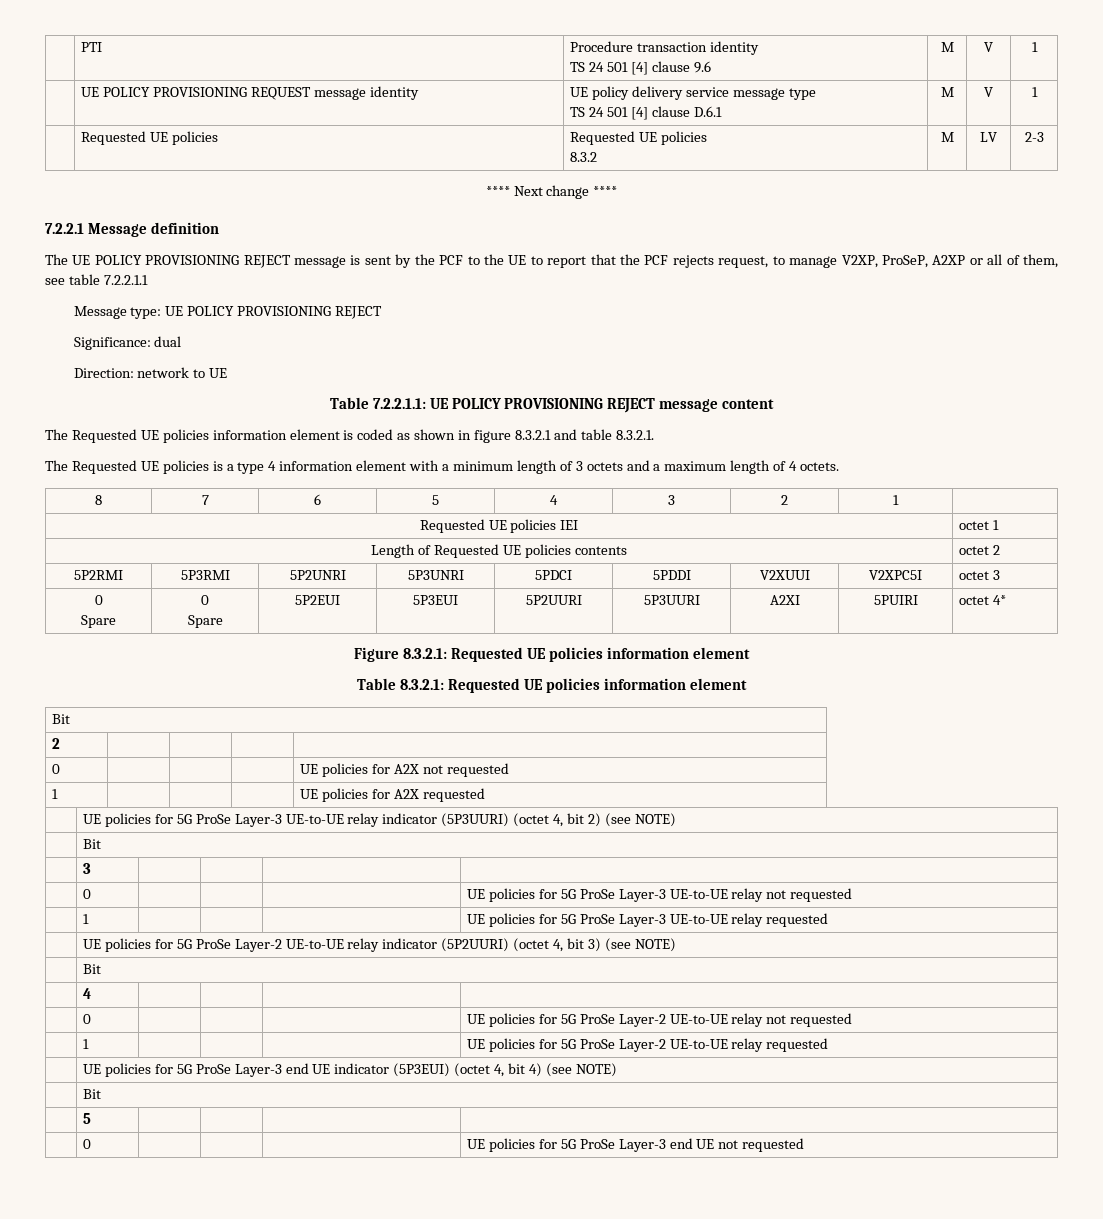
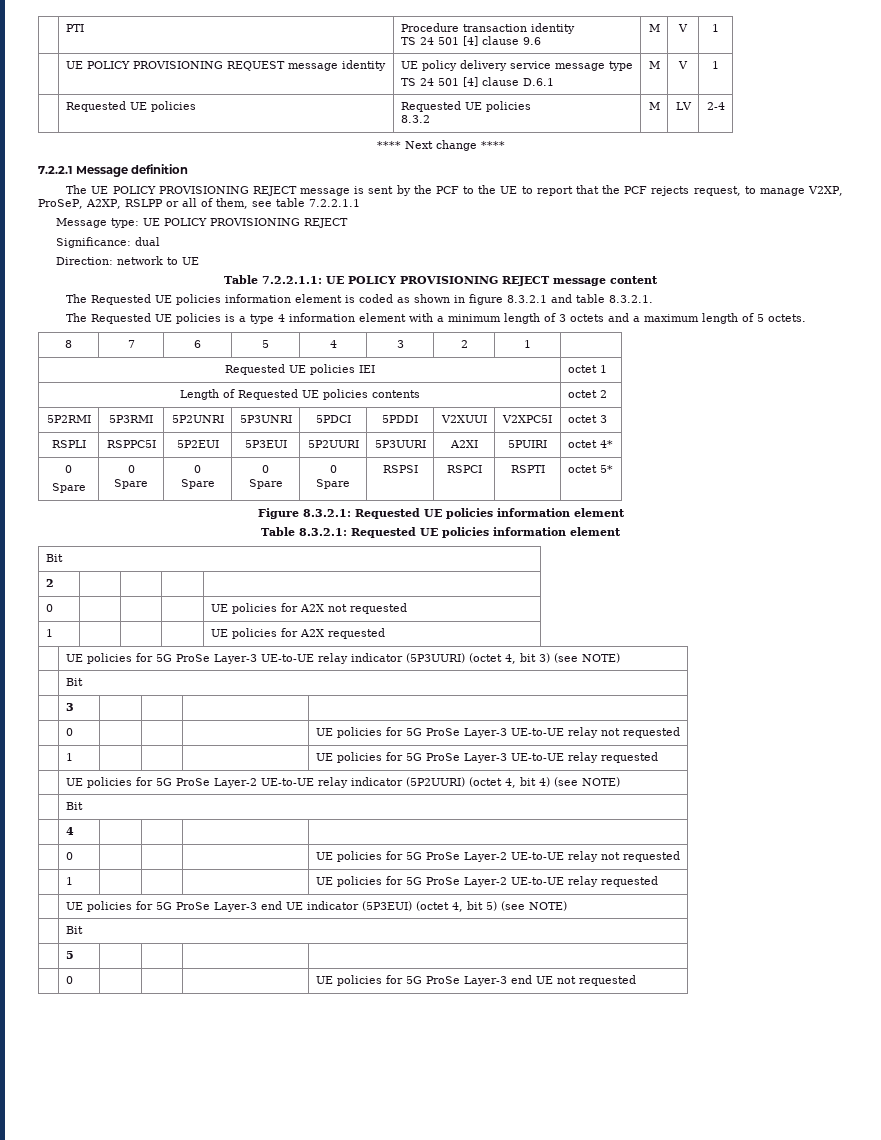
[1024,132,1044,142] 2-3 -> [706,102,725,110] 2-4
[932,255,966,265] A2XP -> [85,199,163,209] A2XP, RSLPP
[789,461,798,471] 4 -> [757,314,765,322] 5
[94,595,103,605] [81,615,116,628] [201,595,209,605] [187,615,223,628] 0 // Spare | 0 // Spare -> [51,440,86,448] [106,440,156,448] RSPLI | RSPPC5I
(1006, 600) none -> [65,465,72,473] [51,483,86,493] [127,465,135,473] [114,479,148,489] [194,465,201,473] [180,479,215,489] [262,465,269,473] [248,479,283,489] [329,465,337,473] [316,479,351,489] [382,465,418,473] [446,465,482,473] [510,465,545,473] [567,465,613,473] // 0 // Spare | 0 // Spare | 0 // Spare | 0 // Spare | 0 // Spare | RSPSI | RSPCI | RSPTI | octet 5*
[587,813,601,827] 2) -> [538,653,550,663] 3)
[587,938,601,952] 3) -> [538,777,550,787] 4)
[528,1063,542,1077] 4) -> [485,901,497,911] 5)

